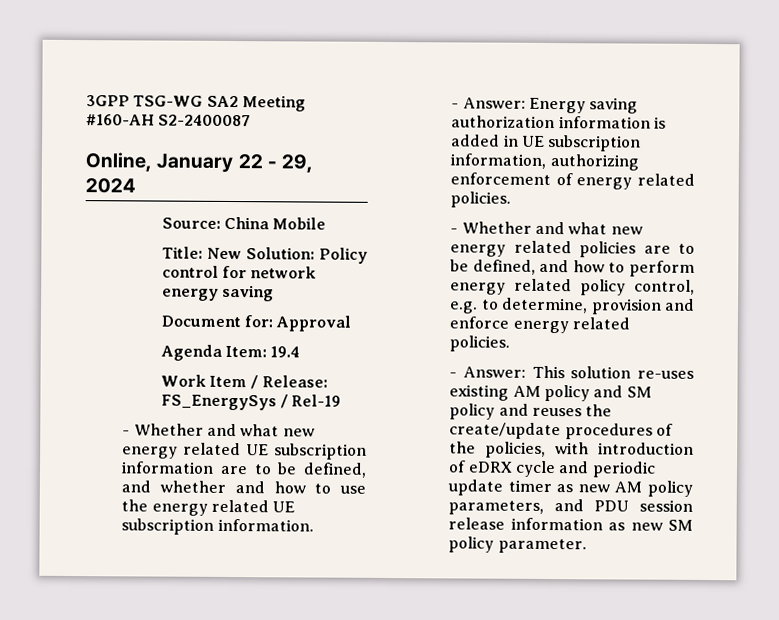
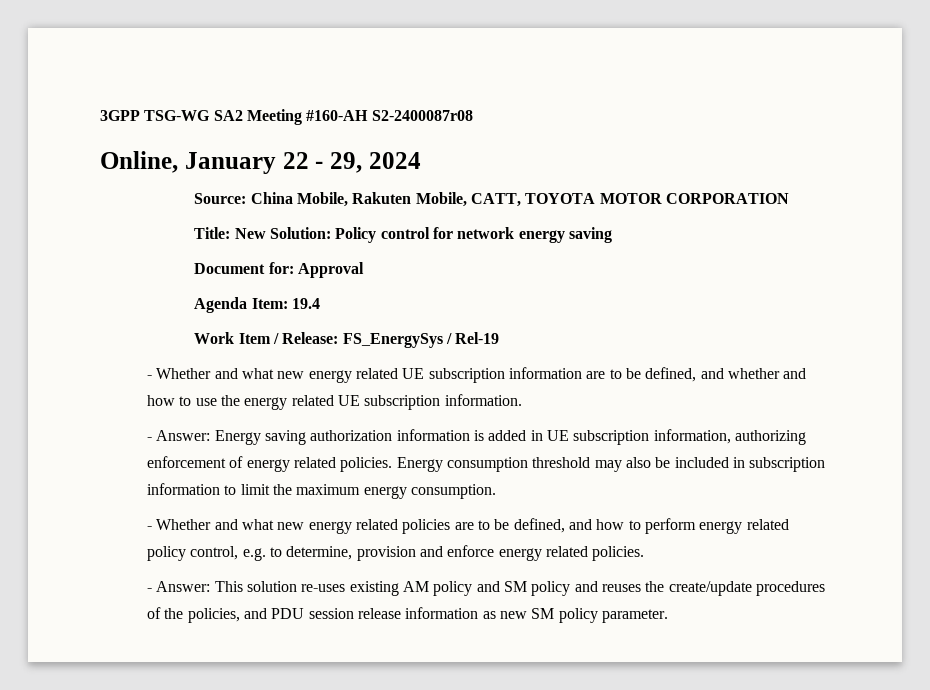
[158,114,252,127] S2-2400087 -> [371,110,473,121] S2-2400087r08
[272,217,327,230] Mobile -> [296,192,789,207] Mobile, Rakuten Mobile, CATT, TOYOTA MOTOR CORPORATION
(512, 199) none -> [396,457,826,472] [147,483,497,499] Energy consumption threshold may also be included in subscription information to limit the maximum energy consumption.
[555,442,694,455] [448,460,656,478] [448,479,693,497] [448,500,545,515] with introduction of eDRX cycle and periodic update timer as new AM policy parameters, -> (240, 615) none

